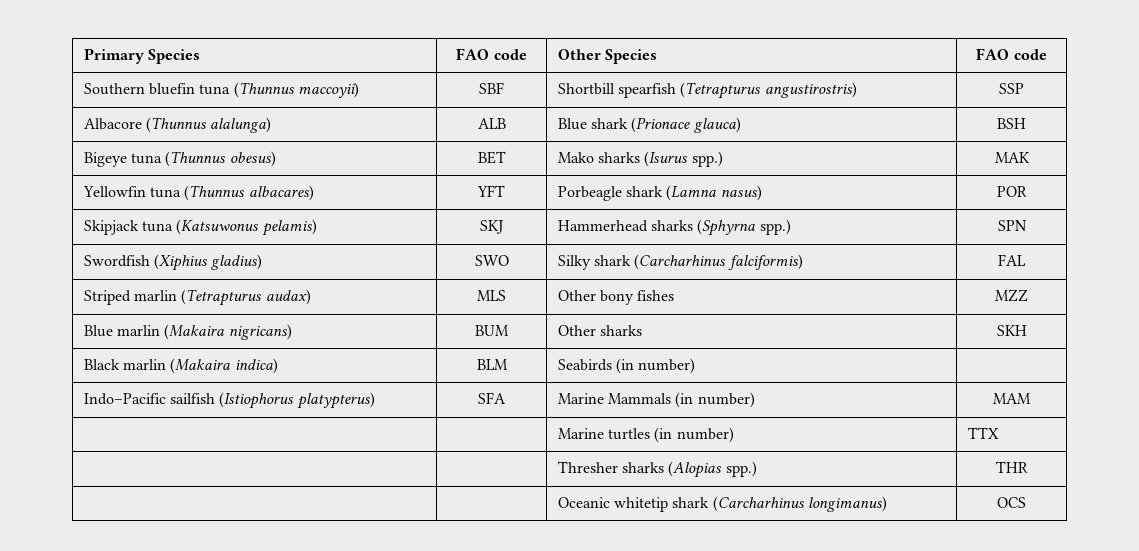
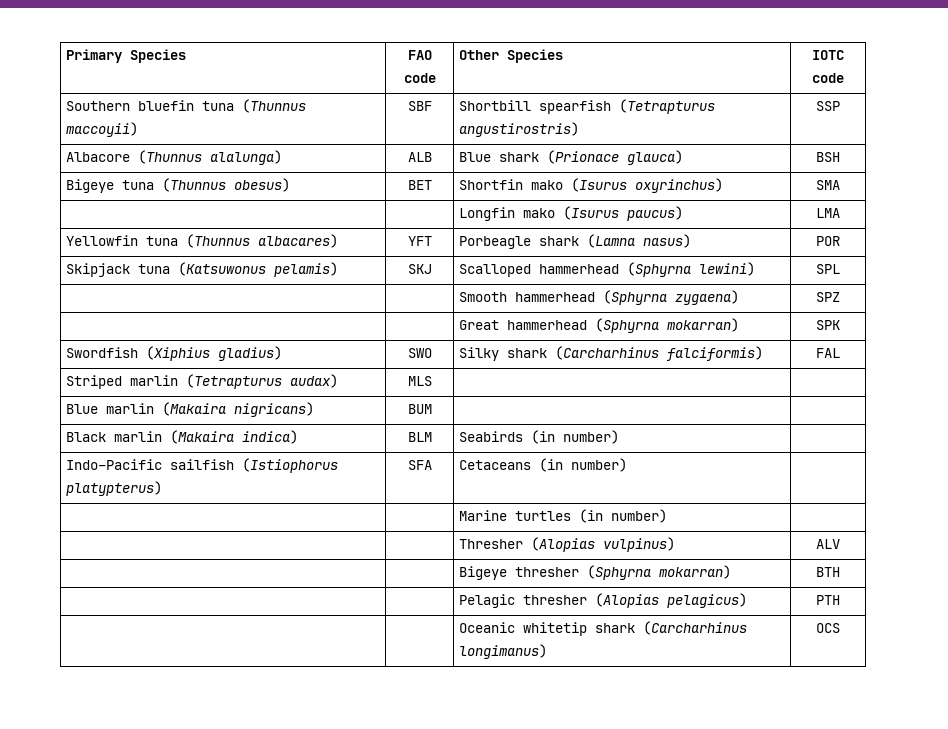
[976,48,1010,60] FAO -> [812,50,844,60] IOTC
[557,151,723,167] [994,152,1030,163] Mako sharks (Isurus spp.) | MAK -> [459,178,724,193] [816,180,840,190] [459,206,684,221] [816,208,840,218] Shortfin mako (Isurus oxyrinchus) | SMA // | | Longfin mako (Isurus paucus) | LMA
[557,219,791,236] [997,220,1027,231] Hammerhead sharks (Sphyrna spp.) | SPN -> [459,262,756,277] [816,264,840,274] [459,290,740,305] [816,292,840,302] [459,318,740,333] [816,320,840,330] Scalloped hammerhead (Sphyrna lewini) | SPL // | | Smooth hammerhead (Sphyrna zygaena) | SPZ // | | Great hammerhead (Sphyrna mokarran) | SPK
[557,290,675,305] [995,289,1028,302] Other bony fishes | MZZ -> (432, 381) |
[557,325,642,336] [996,325,1027,336] Other sharks | SKH -> (432, 409) |
[557,392,755,408] [993,393,1031,404] Marine Mammals (in number) | MAM -> [459,458,628,472] Cetaceans (in number) |
[967,427,999,439] TTX -> (668, 516) none
[621,461,757,478] [996,461,1028,473] sharks (Alopias spp.) | THR -> [531,537,676,552] [816,539,840,549] [459,565,732,580] [816,567,840,577] [459,593,748,608] [816,595,840,605] (Alopias vulpinus) | ALV // | | Bigeye thresher (Sphyrna mokarran) | BTH // | | Pelagic thresher (Alopias pelagicus) | PTH

